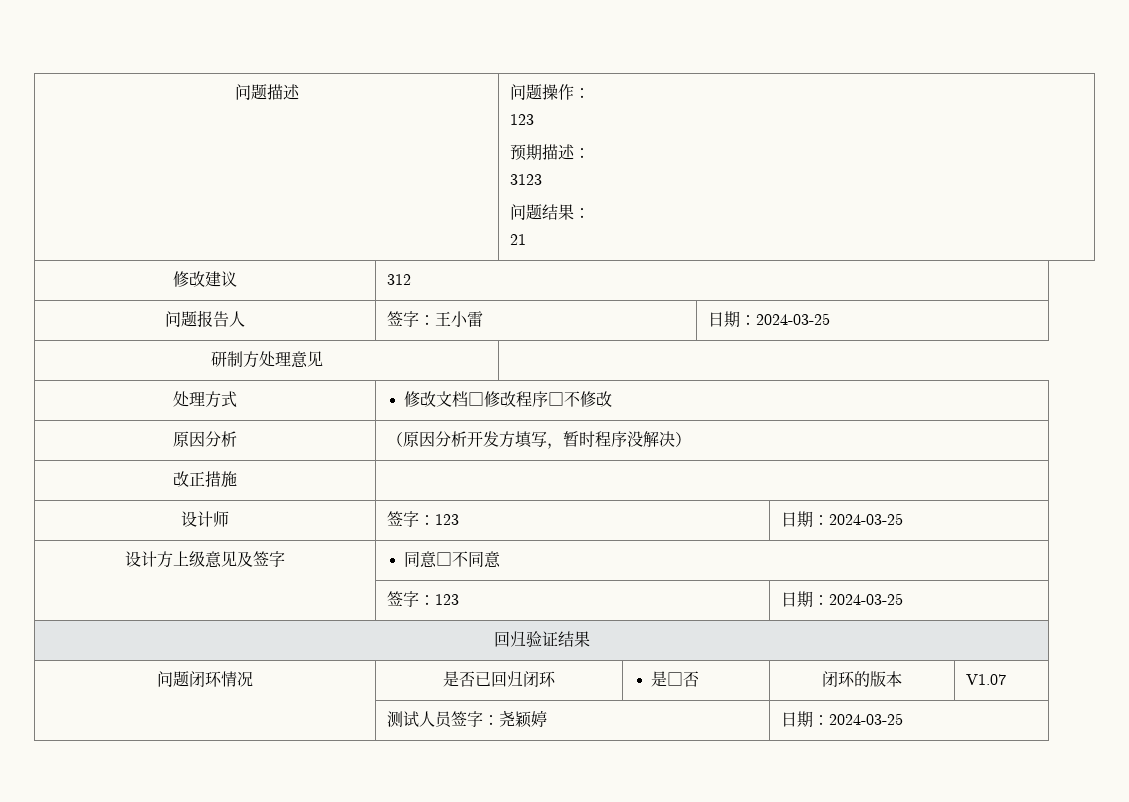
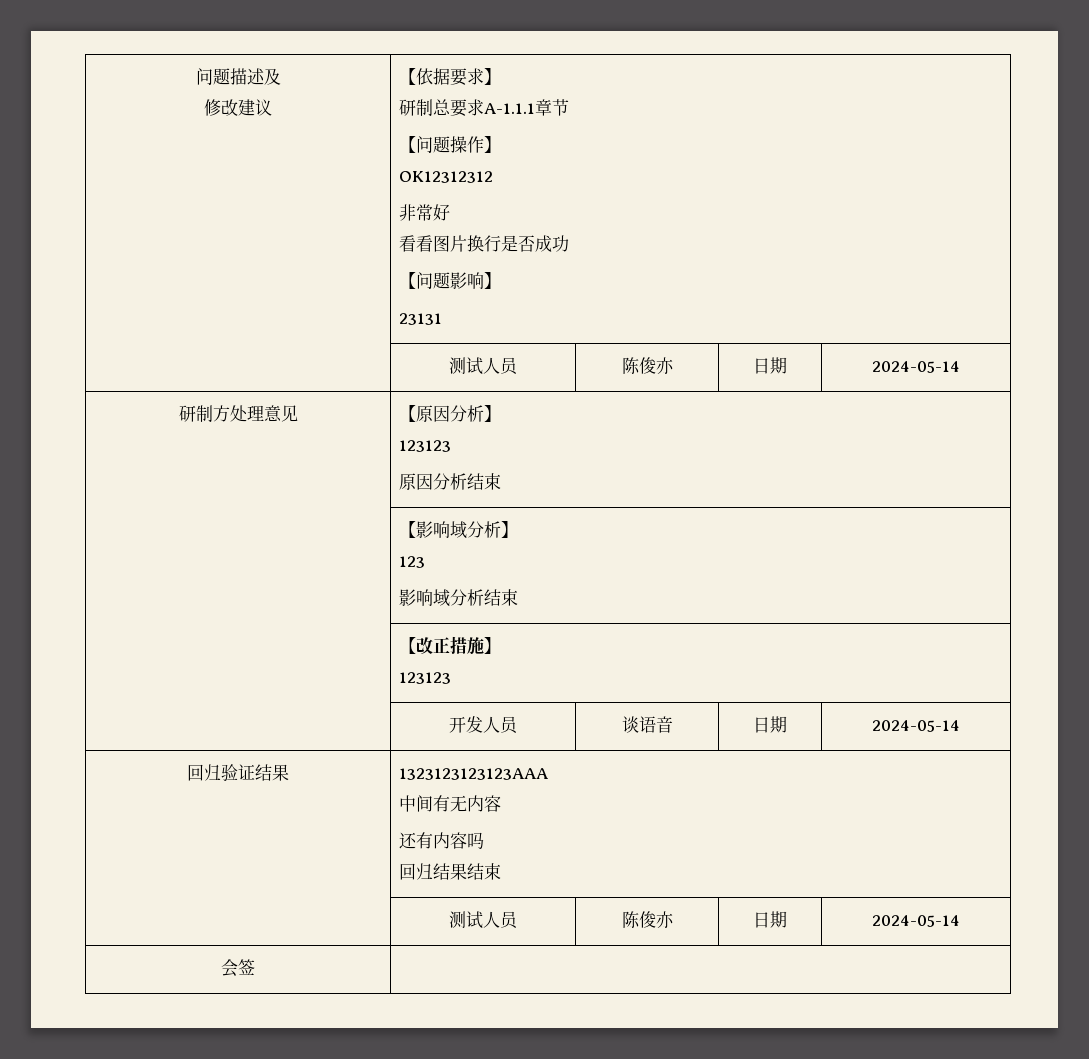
[509,84,590,100] [509,114,534,125] [509,144,590,161] [509,174,542,185] [509,204,590,220] [509,234,526,245] [173,271,237,287] [386,274,411,285] [165,310,245,327] [386,311,483,327] [707,311,830,327] | 问题操作： // 123 // 预期描述： // 3123 // 问题结果： // 21 // 修改建议 | 312 // 问题报告人 | 签字：王小雷 | 日期：2024-03-25 -> [263,68,281,85] [204,99,272,116] [398,68,501,86] [398,99,569,117] [398,136,501,153] [398,171,493,183] [398,204,450,221] [398,235,569,252] [398,272,501,289] [398,313,442,325] [449,357,519,375] [621,357,674,375] [753,357,787,374] [872,361,960,373] 及 // 修改建议 | 【依据要求】 // 研制总要求A-1.1.1章节 // 【问题操作】 // OK12312312 // 非常好 // 看看图片换行是否成功 // 【问题影响】 // 23131 // | 测试人员 | 陈俊亦 | 日期 | 2024-05-14
[173,391,237,408] [404,391,613,407] [173,431,237,447] [386,431,691,449] [173,471,237,488] [181,511,229,527] [386,511,459,527] [780,511,903,527] [125,551,285,568] [404,551,502,568] [386,591,459,607] [780,591,903,607] [493,631,590,647] [157,671,253,687] [443,671,556,687] [651,671,700,687] [822,671,902,687] [965,674,1006,685] [386,710,547,728] [780,711,903,727] // 处理方式 | 修改文档□修改程序□不修改 // 原因分析 | （原因分析开发方填写，暂时程序没解决） // 改正措施 | // 设计师 | 签字：123 | 日期：2024-03-25 // 设计方上级意见及签字 | 同意□不同意 // | 签字：123 | 日期：2024-03-25 // 回归验证结果 // 问题闭环情况 | 是否已回归闭环 | 是□否 | 闭环的版本 | V1.07 // | 测试人员签字：尧颖婷 | 日期：2024-03-25 -> [398,405,501,422] [398,440,451,452] [398,473,501,490] [398,521,518,539] [398,556,425,568] [398,589,518,607] [398,636,501,655] [398,672,451,684] [449,716,519,734] [621,716,673,733] [753,716,787,733] [872,720,960,732] [187,764,289,781] [398,768,548,780] [398,795,501,812] [398,832,484,849] [398,863,501,880] [449,911,519,929] [621,911,674,929] [753,911,787,928] [872,915,960,927] [221,959,255,977] | 【原因分析】 // 123123 // 原因分析结束 // | 【影响域分析】 // 123 // 影响域分析结束 // | 【改正措施】 // 123123 // | 开发人员 | 谈语音 | 日期 | 2024-05-14 // 回归验证结果 | 1323123123123AAA // 中间有无内容 // 还有内容吗 // 回归结果结束 // | 测试人员 | 陈俊亦 | 日期 | 2024-05-14 // 会签 |

